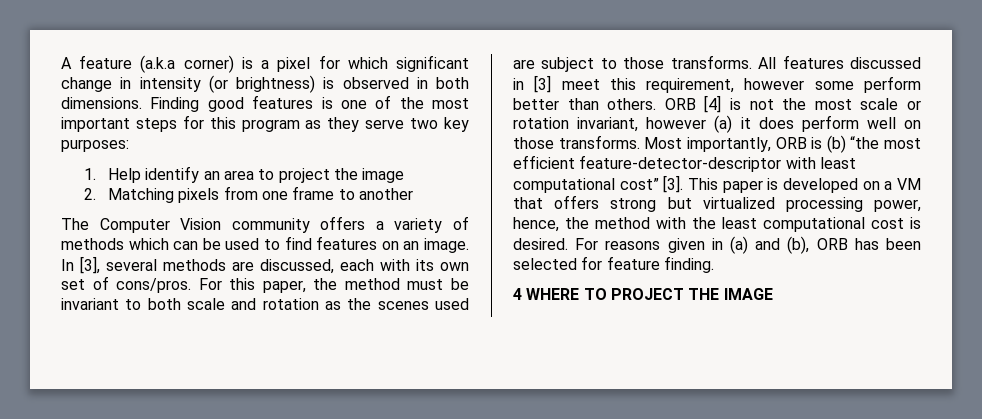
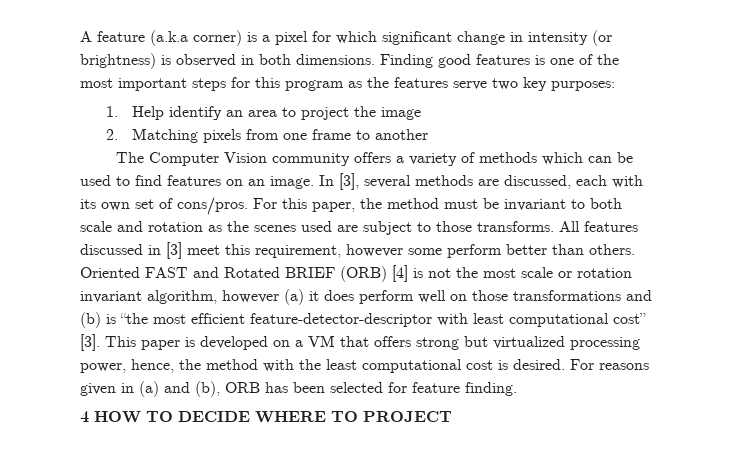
[327,117,360,132] they -> [367,77,448,88] the features
[664,98,696,110] ORB -> [80,266,387,282] Oriented FAST and Rotated BRIEF (ORB)
[577,117,639,132] invariant, -> [80,290,217,304] invariant algorithm,
[558,135,846,153] transforms. Most importantly, ORB is (b) -> [513,290,652,301] [80,312,116,328] transformations and (b) is
(522, 294) none -> [94,411,250,423] HOW TO DECIDE
[688,288,773,300] THE IMAGE -> (452, 416) none

